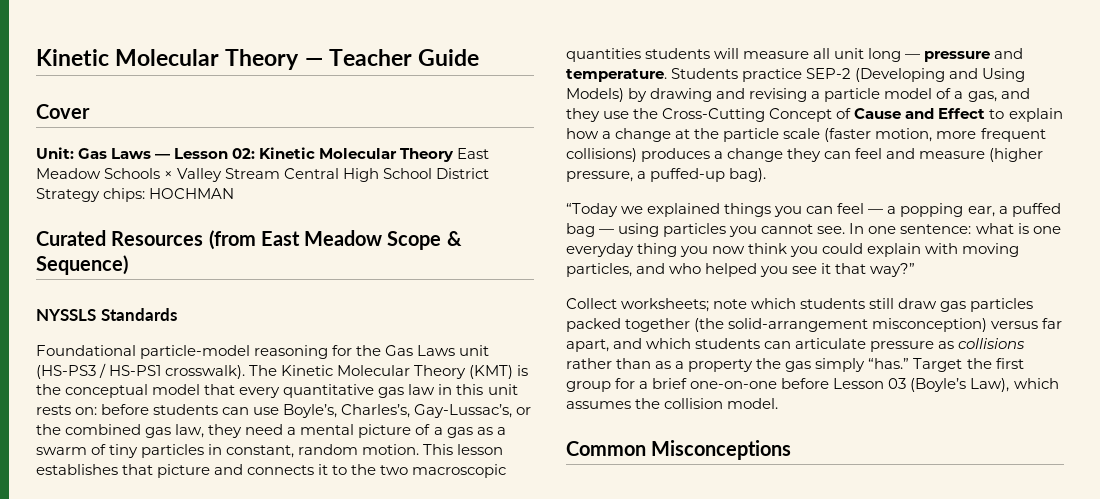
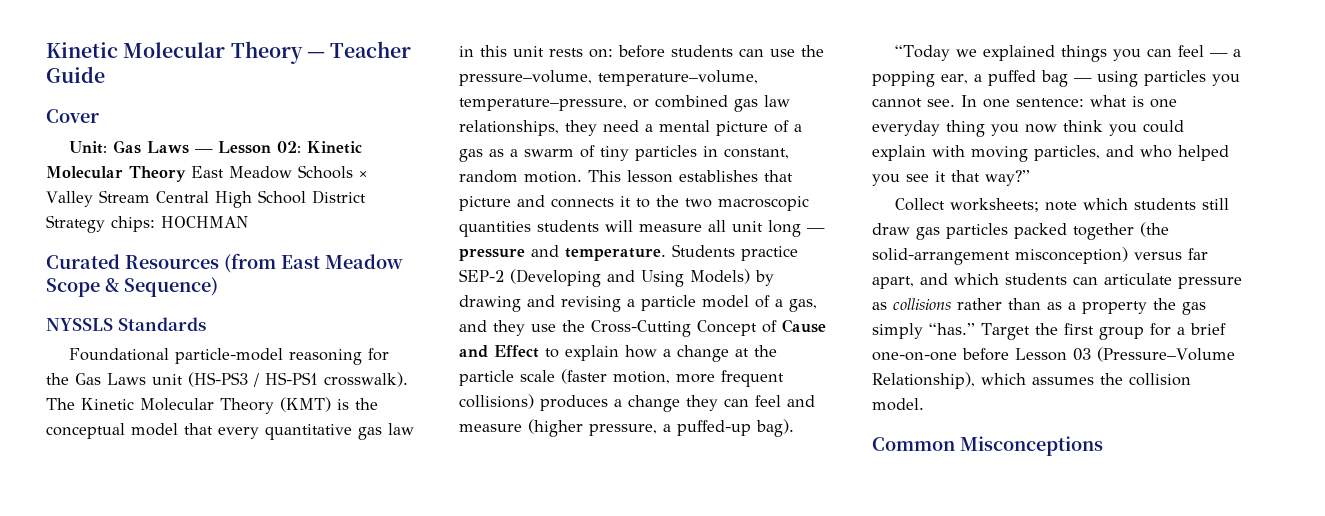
[283,404,532,418] [36,424,205,438] Boyle’s, Charles’s, Gay-Lussac’s, or the combined gas law, -> [801,45,824,57] [459,70,758,86] [459,95,790,112] [459,120,559,136] the pressure–volume, temperature–volume, temperature–pressure, or combined gas law relationships,
[910,378,1010,392] (Boyle’s Law), -> [1097,347,1235,362] [872,372,975,389] (Pressure–Volume Relationship),

